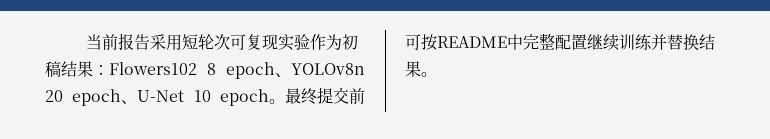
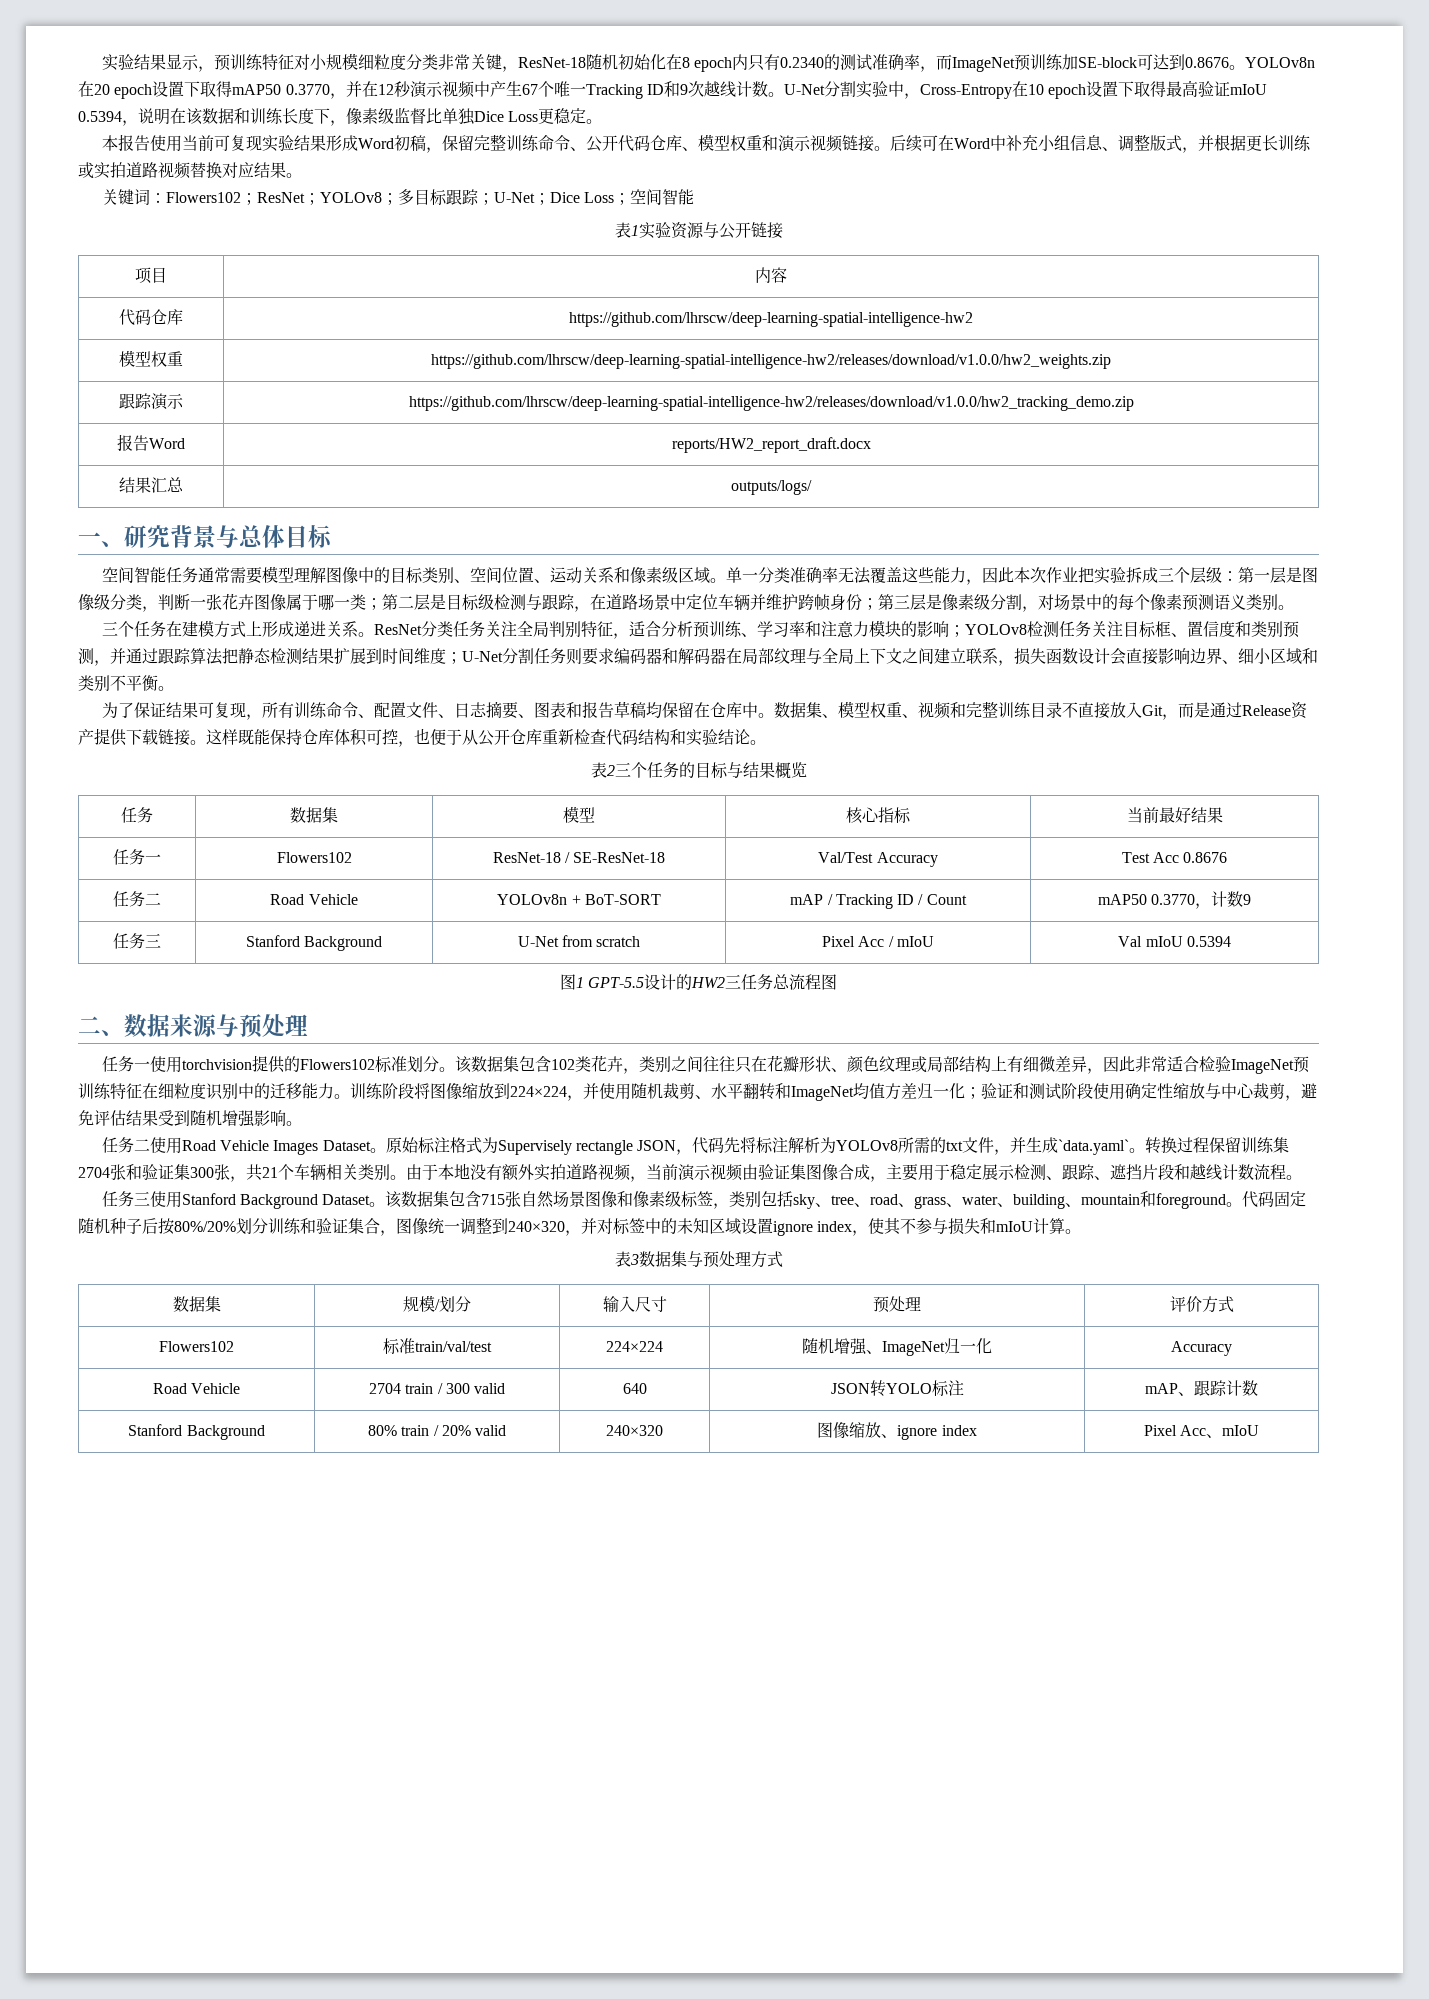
[85,33,358,51] [45,61,365,79] [45,87,365,106] [405,33,715,51] [405,61,437,77] 当前报告采用短轮次可复现实验作为初稿结果：Flowers102 8 epoch、YOLOv8n 20 epoch、U-Net 10 epoch。最终提交前可按README中完整配置继续训练并替换结果。 -> [101,53,1316,72] [78,80,1268,99] [78,107,603,126] [101,134,1311,153] [78,162,302,179] [101,189,695,206] [614,222,783,239] [135,267,167,284] [755,267,787,283] [119,309,183,326] [569,312,973,327] [119,350,183,367] [431,354,1111,369] [119,393,184,410] [408,396,1134,411] [117,434,185,451] [671,437,871,453] [119,477,184,493] [731,480,812,495] [78,525,333,549] [101,566,1318,585] [78,593,1294,612] [101,620,1299,639] [78,648,1318,666] [78,675,174,691] [101,701,1308,720] [78,728,766,747] [590,762,807,779] [121,807,153,823] [290,807,338,823] [563,806,595,823] [846,807,911,824] [1126,807,1223,823] [113,849,161,865] [276,852,352,863] [492,852,666,863] [818,852,938,867] [1121,852,1228,863] [113,891,161,907] [270,894,358,905] [497,894,661,905] [790,894,967,909] [1097,891,1252,909] [113,933,161,949] [245,935,383,951] [517,935,641,947] [822,936,934,947] [1118,936,1231,947] [559,974,838,990] [78,1014,308,1038] [101,1055,1309,1074] [78,1083,1317,1101] [78,1110,302,1127] [101,1137,1290,1155] [78,1163,1302,1182] [101,1191,1307,1209] [78,1217,1082,1236] [614,1251,783,1268] [172,1296,221,1312] [403,1295,471,1313] [602,1296,667,1312] [873,1296,921,1313] [1169,1296,1234,1313] [159,1341,234,1352] [383,1338,492,1355] [606,1341,663,1352] [802,1338,992,1356] [1171,1341,1232,1356] [152,1383,241,1394] [368,1383,506,1394] [622,1383,647,1394] [830,1380,964,1397] [1145,1380,1258,1396] [128,1424,265,1440] [367,1425,507,1436] [606,1425,663,1436] [817,1422,977,1440] [1143,1425,1260,1438] 实验结果显示，预训练特征对小规模细粒度分类非常关键，ResNet-18随机初始化在8 epoch内只有0.2340的测试准确率，而ImageNet预训练加SE-block可达到0.8676。YOLOv8n在20 epoch设置下取得mAP50 0.3770，并在12秒演示视频中产生67个唯一Tracking ID和9次越线计数。U-Net分割实验中，Cross-Entropy在10 epoch设置下取得最高验证mIoU 0.5394，说明在该数据和训练长度下，像素级监督比单独Dice Loss更稳定。 // 本报告使用当前可复现实验结果形成Word初稿，保留完整训练命令、公开代码仓库、模型权重和演示视频链接。后续可在Word中补充小组信息、调整版式，并根据更长训练或实拍道路视频替换对应结果。 // 关键词：Flowers102；ResNet；YOLOv8；多目标跟踪；U-Net；Dice Loss；空间智能 // 表1实验资源与公开链接 // 项目 | 内容 // 代码仓库 | https://github.com/lhrscw/deep-learning-spatial-intelligence-hw2 // 模型权重 | https://github.com/lhrscw/deep-learning-spatial-intelligence-hw2/releases/download/v1.0.0/hw2_weights.zip // 跟踪演示 | https://github.com/lhrscw/deep-learning-spatial-intelligence-hw2/releases/download/v1.0.0/hw2_tracking_demo.zip // 报告Word | reports/HW2_report_draft.docx // 结果汇总 | outputs/logs/ // 一、研究背景与总体目标 // 空间智能任务通常需要模型理解图像中的目标类别、空间位置、运动关系和像素级区域。单一分类准确率无法覆盖这些能力，因此本次作业把实验拆成三个层级：第一层是图像级分类，判断一张花卉图像属于哪一类；第二层是目标级检测与跟踪，在道路场景中定位车辆并维护跨帧身份；第三层是像素级分割，对场景中的每个像素预测语义类别。 // 三个任务在建模方式上形成递进关系。ResNet分类任务关注全局判别特征，适合分析预训练、学习率和注意力模块的影响；YOLOv8检测任务关注目标框、置信度和类别预测，并通过跟踪算法把静态检测结果扩展到时间维度；U-Net分割任务则要求编码器和解码器在局部纹理与全局上下文之间建立联系，损失函数设计会直接影响边界、细小区域和类别不平衡。 // 为了保证结果可复现，所有训练命令、配置文件、日志摘要、图表和报告草稿均保留在仓库中。数据集、模型权重、视频和完整训练目录不直接放入Git，而是通过Release资产提供下载链接。这样既能保持仓库体积可控，也便于从公开仓库重新检查代码结构和实验结论。 // 表2三个任务的目标与结果概览 // 任务 | 数据集 | 模型 | 核心指标 | 当前最好结果 // 任务一 | Flowers102 | ResNet-18 / SE-ResNet-18 | Val/Test Accuracy | Test Acc 0.8676 // 任务二 | Road Vehicle | YOLOv8n + BoT-SORT | mAP / Tracking ID / Count | mAP50 0.3770，计数9 // 任务三 | Stanford Background | U-Net from scratch | Pixel Acc / mIoU | Val mIoU 0.5394 // 图1 GPT-5.5设计的HW2三任务总流程图 // 二、数据来源与预处理 // 任务一使用torchvision提供的Flowers102标准划分。该数据集包含102类花卉，类别之间往往只在花瓣形状、颜色纹理或局部结构上有细微差异，因此非常适合检验ImageNet预训练特征在细粒度识别中的迁移能力。训练阶段将图像缩放到224×224，并使用随机裁剪、水平翻转和ImageNet均值方差归一化；验证和测试阶段使用确定性缩放与中心裁剪，避免评估结果受到随机增强影响。 // 任务二使用Road Vehicle Images Dataset。原始标注格式为Supervisely rectangle JSON，代码先将标注解析为YOLOv8所需的txt文件，并生成`data.yaml`。转换过程保留训练集2704张和验证集300张，共21个车辆相关类别。由于本地没有额外实拍道路视频，当前演示视频由验证集图像合成，主要用于稳定展示检测、跟踪、遮挡片段和越线计数流程。 // 任务三使用Stanford Background Dataset。该数据集包含715张自然场景图像和像素级标签，类别包括sky、tree、road、grass、water、building、mountain和foreground。代码固定随机种子后按80%/20%划分训练和验证集合，图像统一调整到240×320，并对标签中的未知区域设置ignore index，使其不参与损失和mIoU计算。 // 表3数据集与预处理方式 // 数据集 | 规模/划分 | 输入尺寸 | 预处理 | 评价方式 // Flowers102 | 标准train/val/test | 224×224 | 随机增强、ImageNet归一化 | Accuracy // Road Vehicle | 2704 train / 300 valid | 640 | JSON转YOLO标注 | mAP、跟踪计数 // Stanford Background | 80% train / 20% valid | 240×320 | 图像缩放、ignore index | Pixel Acc、mIoU

